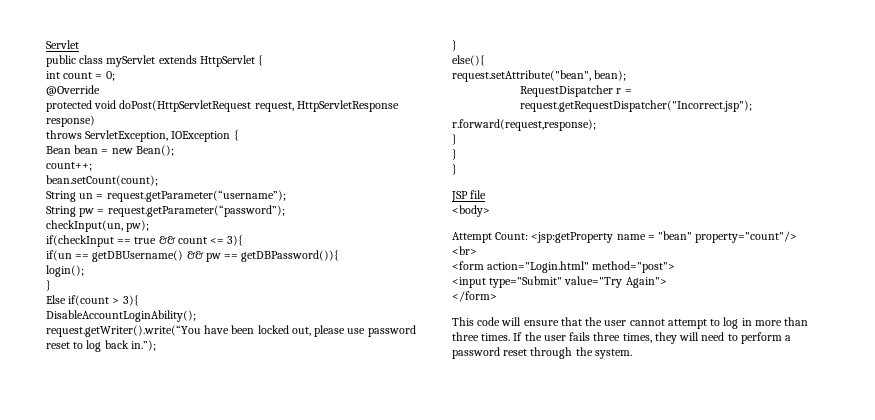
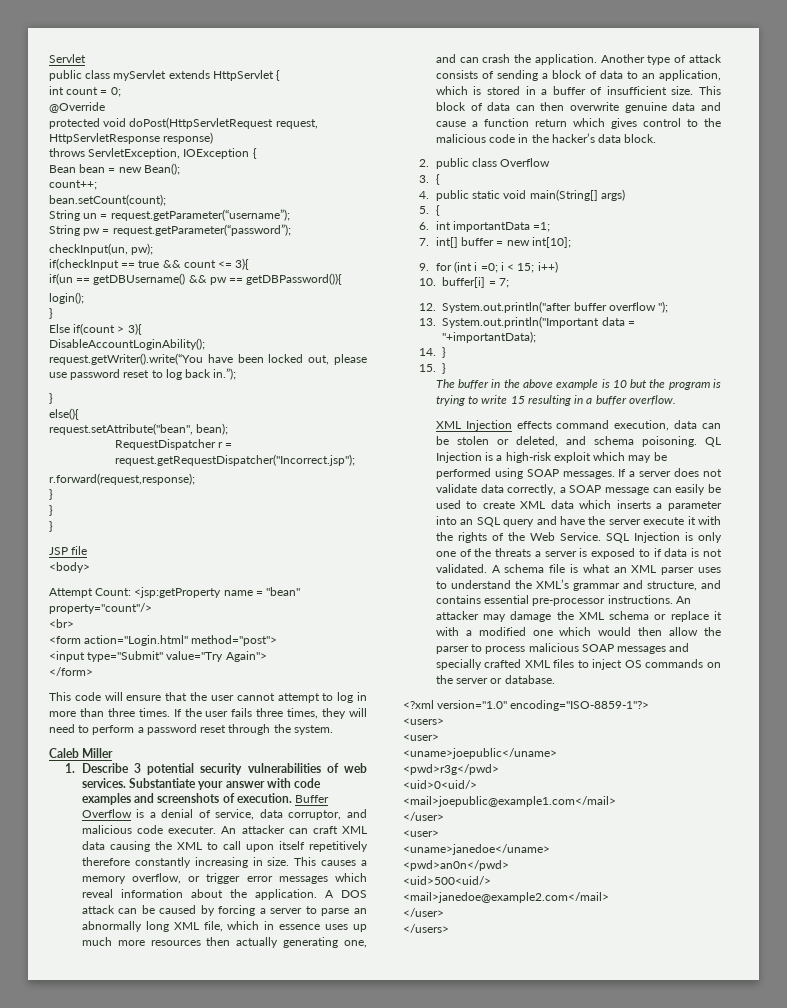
(632, 354) none -> [49,748,114,758] [65,763,368,775] [81,778,322,790] [81,793,330,805] [81,809,367,820] [81,825,367,834] [81,841,368,852] [81,857,367,868] [81,873,368,884] [81,889,367,900] [81,905,367,916] [81,921,367,932] [81,937,367,948] [435,54,722,65] [435,70,721,81] [435,86,721,95] [435,102,721,113] [435,118,721,129] [435,133,657,143] [419,158,551,169] [419,174,440,185] [419,189,625,201] [419,205,440,216] [419,221,551,232] [419,237,571,248] [419,261,558,273] [419,277,509,288] [419,301,669,313] [419,316,635,328] [442,331,537,343] [419,347,447,358] [419,363,447,374] [435,379,721,390] [435,395,676,406] [435,420,721,431] [435,436,721,447] [435,452,667,463] [435,468,722,479] [435,484,721,495] [435,500,722,511] [435,516,721,527] [435,532,722,543] [435,548,722,559] [435,564,721,575] [435,579,721,591] [435,595,691,606] [435,611,722,622] [435,627,721,636] [435,643,690,654] [435,659,721,670] [435,675,555,684] [403,700,650,711] [403,718,444,725] [403,734,439,741] [403,748,557,759] [403,764,499,775] [403,780,477,789] [403,796,616,807] [403,812,444,821] [403,830,439,837] [403,844,550,855] [403,860,509,871] [403,876,491,885] [403,892,609,903] [403,908,444,917] [403,924,449,933] // Caleb Miller // 1. Describe 3 potential security vulnerabilities of web services. Substantiate your answer with code examples and screenshots of execution. Buffer Overflow is a denial of service, data corruptor, and malicious code executer. An attacker can craft XML data causing the XML to call upon itself repetitively therefore constantly increasing in size. This causes a memory overflow, or trigger error messages which reveal information about the application. A DOS attack can be caused by forcing a server to parse an abnormally long XML file, which in essence uses up much more resources then actually generating one, and can crash the application. Another type of attack consists of sending a block of data to an application, which is stored in a buffer of insufficient size. This block of data can then overwrite genuine data and cause a function return which gives control to the malicious code in the hacker’s data block. // 2. public class Overflow // 3. { // 4. public static void main(String[] args) // 5. { // 6. int importantData =1; // 7. int[] buffer = new int[10]; // 9. for (int i =0; i < 15; i++) // 10. buffer[i] = 7; // 12. System.out.println("after buffer overflow "); // 13. System.out.println("Important data = "+importantData); // 14. } // 15. } // The buffer in the above example is 10 but the program is trying to write 15 resulting in a buffer overflow. // XML Injection effects command execution, data can be stolen or deleted, and schema poisoning. QL Injection is a high-risk exploit which may be performed using SOAP messages. If a server does not validate data correctly, a SOAP message can easily be used to create XML data which inserts a parameter into an SQL query and have the server execute it with the rights of the Web Service. SQL Injection is only one of the threats a server is exposed to if data is not validated. A schema file is what an XML parser uses to understand the XML’s grammar and structure, and contains essential pre-processor instructions. An attacker may damage the XML schema or replace it with a modified one which would then allow the parser to process malicious SOAP messages and specially crafted XML files to inject OS commands on the server or database. // <?xml version="1.0" encoding="ISO-8859-1"?> // <users> // <user> // <uname>joepublic</uname> // <pwd>r3g</pwd> // <uid>0<uid/> // <mail>joepublic@example1.com</mail> // </user> // <user> // <uname>janedoe</uname> // <pwd>an0n</pwd> // <uid>500<uid/> // <mail>janedoe@example2.com</mail> // </user> // </users>

